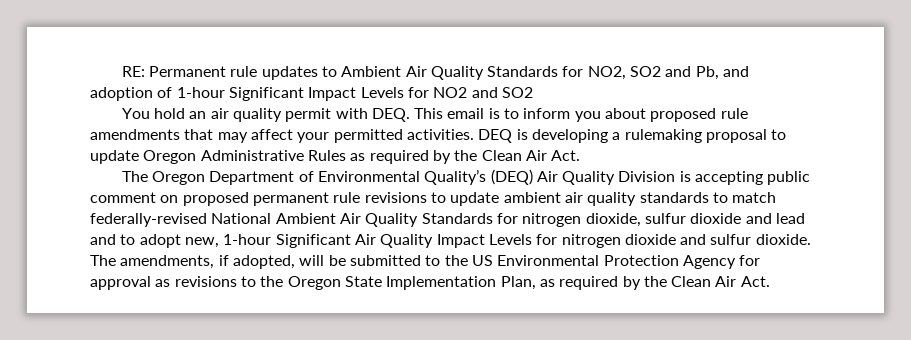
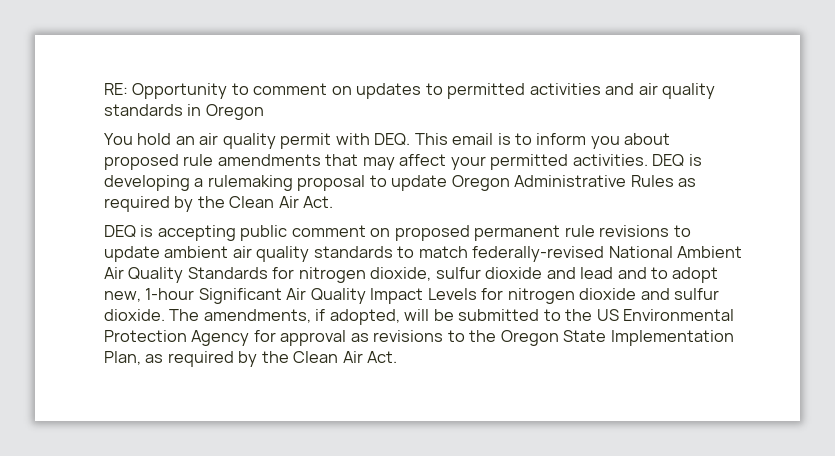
[148,66,750,80] [90,87,533,101] Permanent rule updates to Ambient Air Quality Standards for NO2, SO2 and Pb, and adoption of 1-hour Significant Impact Levels for NO2 and SO2 -> [132,83,716,99] [104,104,264,120] Opportunity to comment on updates to permitted activities and air quality standards in Oregon
[121,169,676,185] The Oregon Department of Environmental Quality’s (DEQ) Air Quality Division -> [104,225,136,237] DEQ

